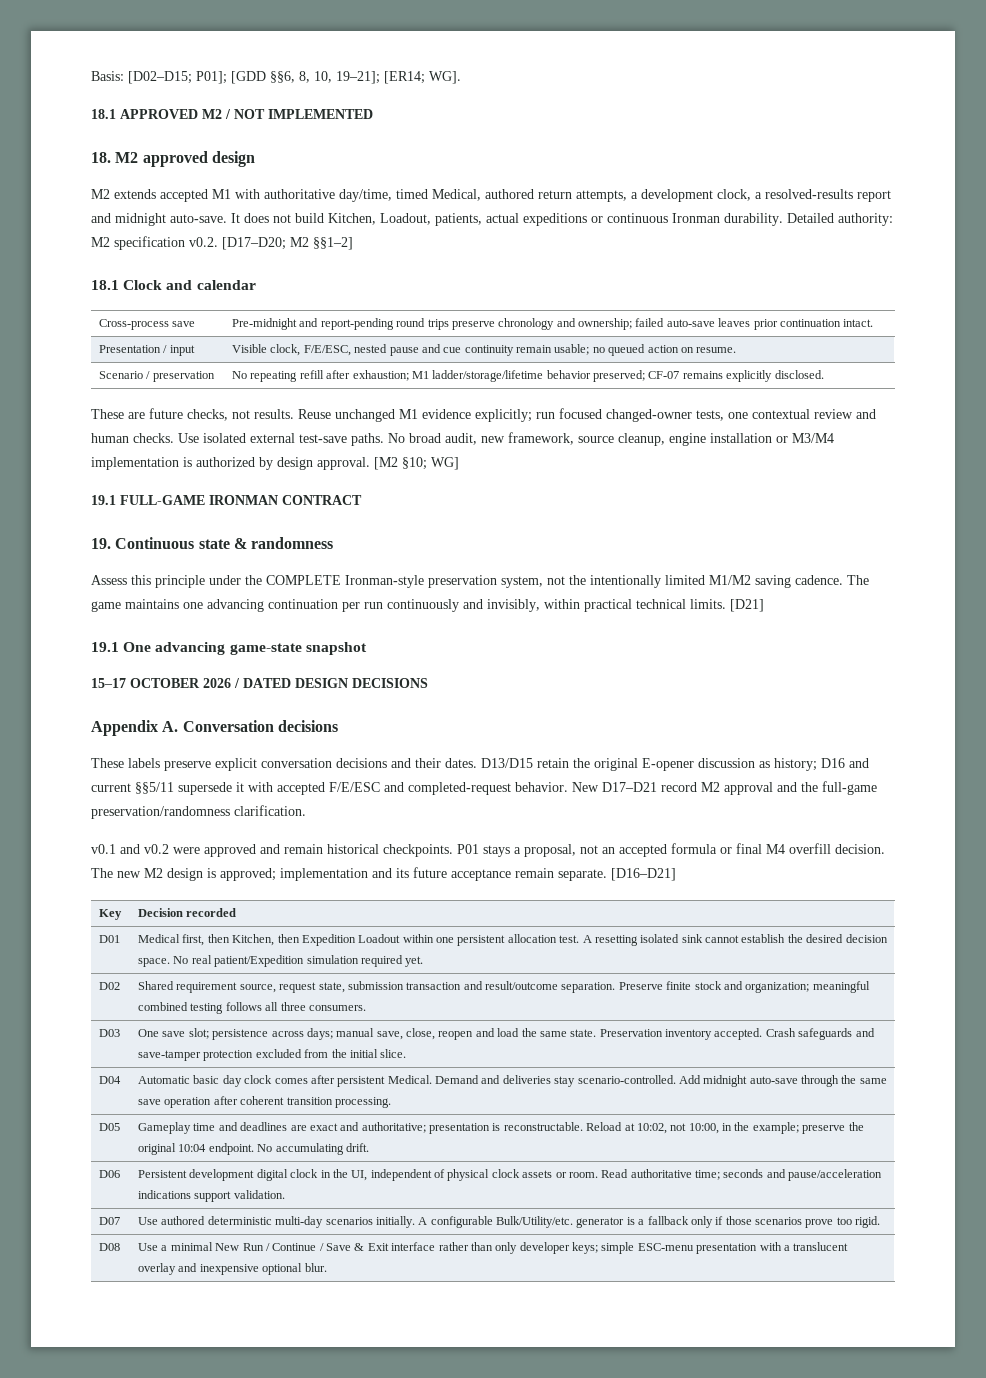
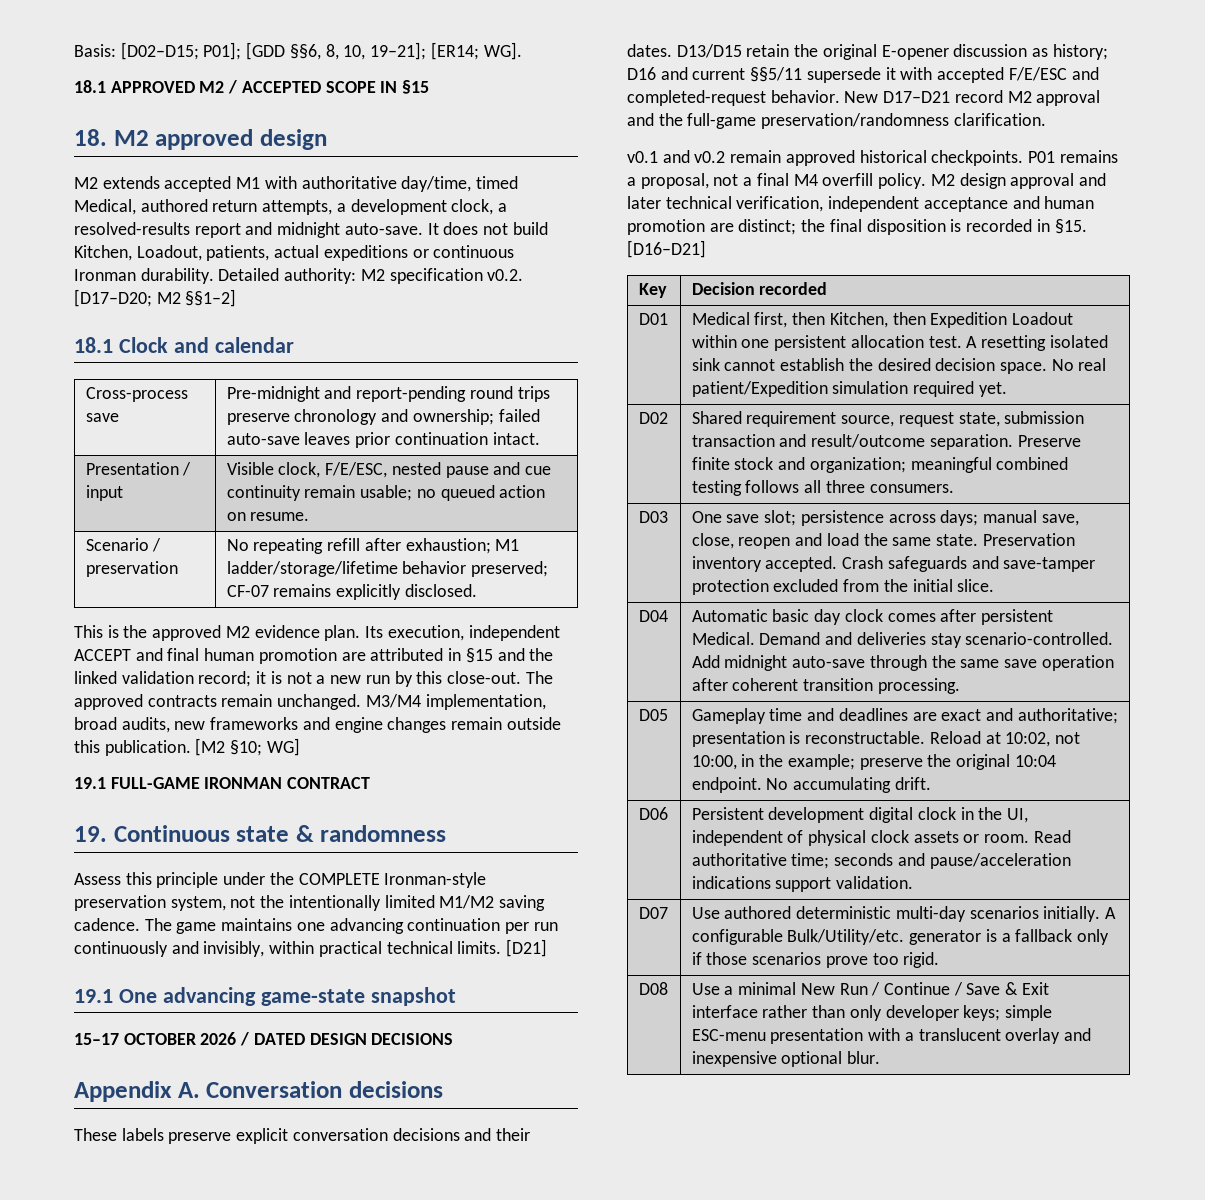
[234,109,373,119] NOT IMPLEMENTED -> [241,80,430,94] ACCEPTED SCOPE IN §15
[91,408,876,422] [91,432,834,446] [91,457,370,470] These are future checks, not results. Reuse unchanged M1 evidence explicitly; run focused changed-owner tests, one contextual review and human checks. Use isolated external test-save paths. No broad audit, new framework, source cleanup, engine installation or M3/M4 implementation is authorized by design approval. -> [74,625,560,641] [74,648,554,664] [74,671,553,687] [74,694,546,710] [74,717,561,733] [74,740,191,756] This is the approved M2 evidence plan. Its execution, independent ACCEPT and final human promotion are attributed in §15 and the linked validation record; it is not a new run by this close-out. The approved contracts remain unchanged. M3/M4 implementation, broad audits, new frameworks and engine changes remain outside this publication.
[173,844,323,857] were approved and remain -> [730,150,855,166] remain approved
[483,845,510,857] stays -> [1059,150,1118,163] remains
[602,843,885,857] [91,867,607,881] an accepted formula or final M4 overfill decision. The new M2 design is approved; implementation and its future acceptance remain separate. -> [743,173,1106,189] [627,196,1095,212] [627,219,1087,235] a final M4 overfill policy. M2 design approval and later technical verification, independent acceptance and human promotion are distinct; the final disposition is recorded in §15.

